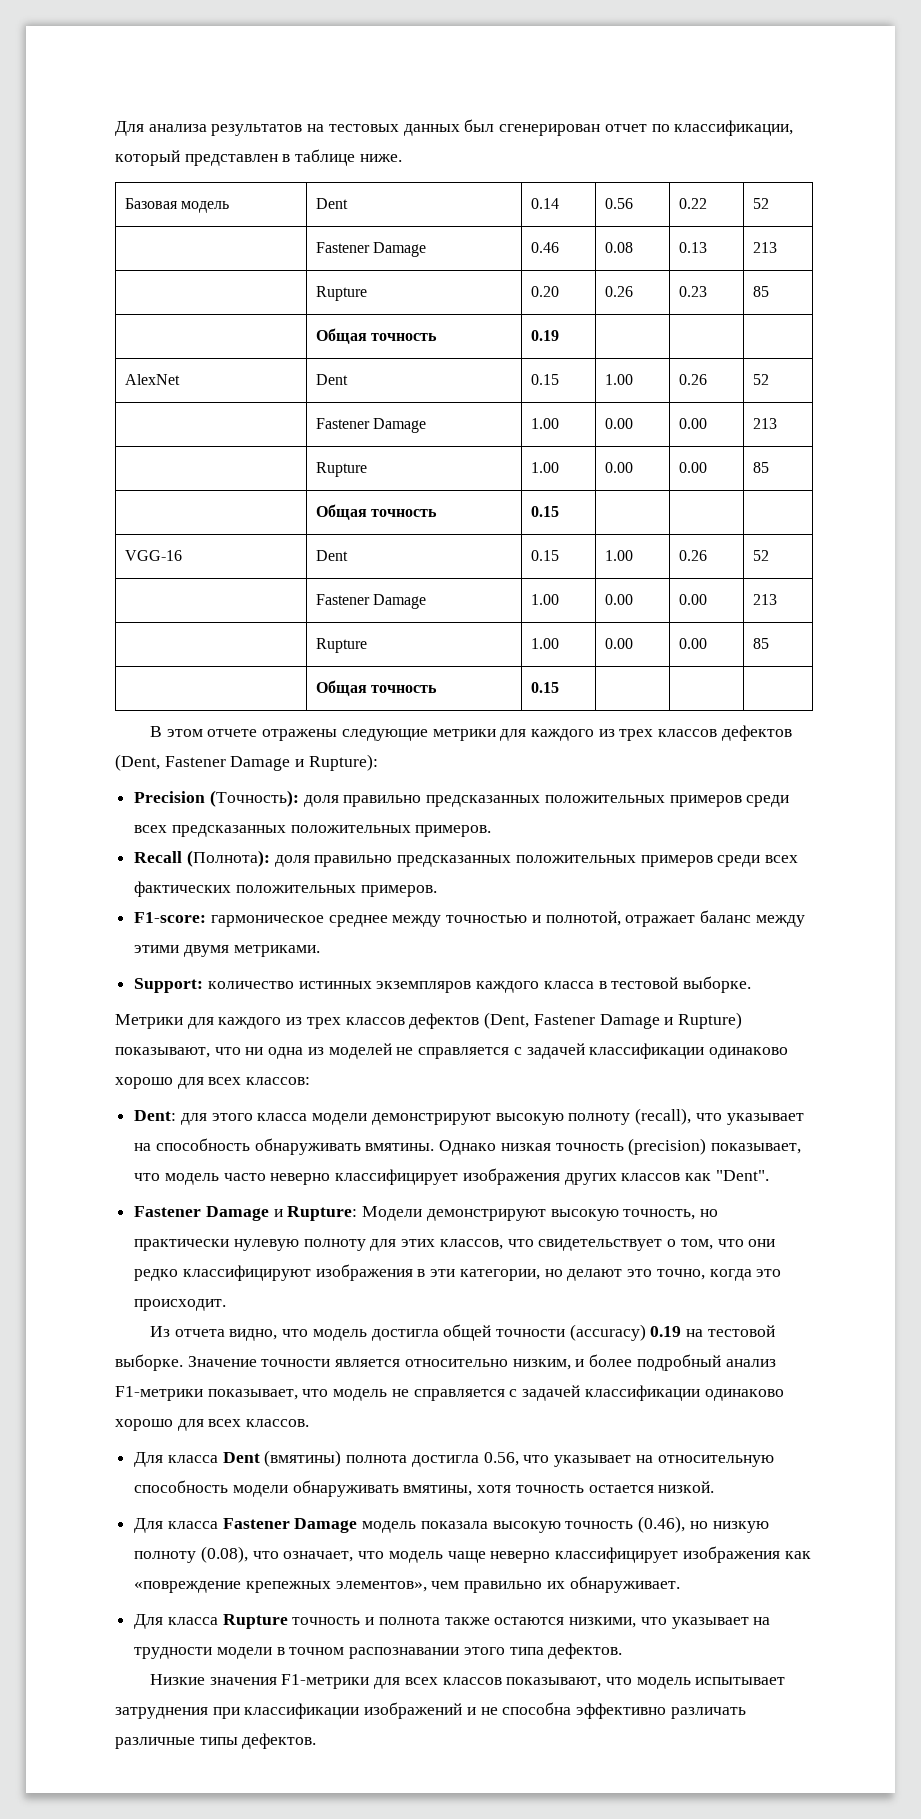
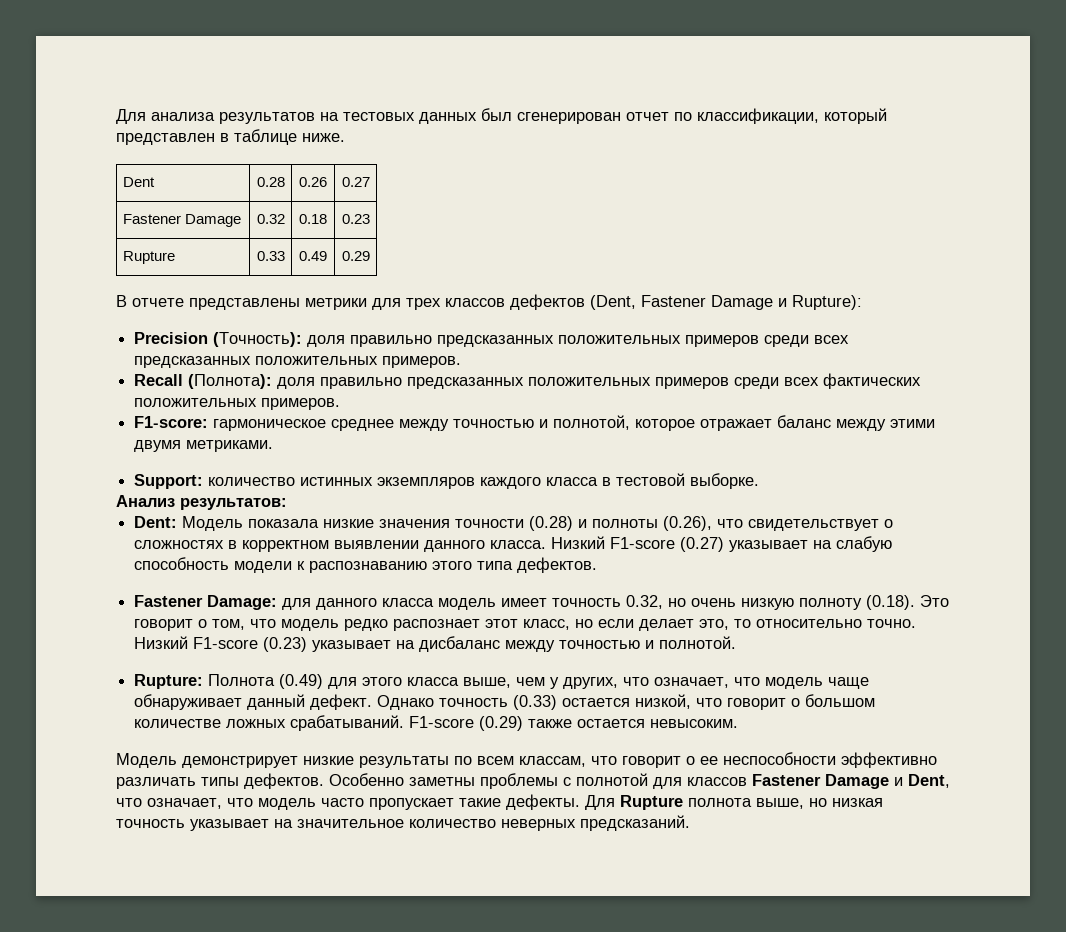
[125,198,230,213] [316,198,349,209] [531,198,560,209] [605,198,634,209] [679,198,708,209] [753,198,770,209] [316,242,427,257] [531,242,560,253] [605,242,634,253] [679,242,708,253] [753,242,778,253] [316,286,368,301] [531,286,560,297] [605,286,634,297] [679,286,708,297] [753,286,770,297] [316,328,438,344] [531,330,560,341] [125,374,181,385] [316,374,349,385] [531,374,560,385] [605,374,634,385] [679,374,708,385] [753,374,770,385] [316,418,427,433] [531,418,560,429] [605,418,634,429] [679,418,708,429] [753,418,778,429] [316,462,368,477] [531,462,560,473] [605,462,634,473] [679,462,708,473] [753,462,770,473] [316,504,438,520] [531,506,560,517] [125,550,183,561] [316,550,349,561] [531,550,560,561] [605,550,634,561] [679,550,708,561] [753,550,770,561] [316,594,427,609] [531,594,560,605] [605,594,634,605] [679,594,708,605] [753,594,778,605] [316,638,368,653] [531,638,560,649] [605,638,634,649] [679,638,708,649] [753,638,770,649] [316,680,438,696] [531,682,560,693] [149,726,615,741] Базовая модель | Dent | 0.14 | 0.56 | 0.22 | 52 // | Fastener Damage | 0.46 | 0.08 | 0.13 | 213 // | Rupture | 0.20 | 0.26 | 0.23 | 85 // | Общая точность | 0.19 | | | // AlexNet | Dent | 0.15 | 1.00 | 0.26 | 52 // | Fastener Damage | 1.00 | 0.00 | 0.00 | 213 // | Rupture | 1.00 | 0.00 | 0.00 | 85 // | Общая точность | 0.15 | | | // VGG-16 | Dent | 0.15 | 1.00 | 0.26 | 52 // | Fastener Damage | 1.00 | 0.00 | 0.00 | 213 // | Rupture | 1.00 | 0.00 | 0.00 | 85 // | Общая точность | 0.15 | | | // В этом отчете отражены следующие метрики для каждого из -> [122,177,155,187] [256,177,285,187] [299,177,327,187] [341,177,370,187] [122,214,241,227] [256,214,285,224] [299,214,327,224] [341,214,370,224] [122,251,175,264] [256,251,285,261] [299,251,327,261] [341,251,370,261] [116,295,401,310] Dent | 0.28 | 0.26 | 0.27 // Fastener Damage | 0.32 | 0.18 | 0.23 // Rupture | 0.33 | 0.49 | 0.29 // В отчете представлены метрики для
(621, 918) none -> [635,419,696,431] которое
[115,1012,742,1029] [115,1043,788,1059] [115,1077,311,1089] [134,1108,804,1125] [134,1138,802,1155] [134,1168,769,1185] [134,1206,719,1221] [134,1239,776,1251] [134,1264,782,1281] [134,1299,227,1311] [149,1324,775,1341] [115,1354,776,1371] [115,1385,784,1401] [115,1419,310,1431] [134,1450,774,1467] [134,1480,715,1497] [134,1516,769,1533] [134,1546,248,1563] Метрики для каждого из трех классов дефектов (Dent, Fastener Damage и Rupture) показывают, что ни одна из моделей не справляется с задачей классификации одинаково хорошо для всех классов: // Dent: для этого класса модели демонстрируют высокую полноту (recall), что указывает на способность обнаруживать вмятины. Однако низкая точность (precision) показывает, что модель часто неверно классифицирует изображения других классов как "Dent". // Fastener Damage и Rupture: Модели демонстрируют высокую точность, но практически нулевую полноту для этих классов, что свидетельствует о том, что они редко классифицируют изображения в эти категории, но делают это точно, когда это происходит. // Из отчета видно, что модель достигла общей точности (accuracy) 0.19 на тестовой выборке. Значение точности является относительно низким, и более подробный анализ F1-метрики показывает, что модель не справляется с задачей классификации одинаково хорошо для всех классов. // Для класса Dent (вмятины) полнота достигла 0.56, что указывает на относительную способность модели обнаруживать вмятины, хотя точность остается низкой. // Для класса Fastener Damage модель показала высокую точность (0.46), но низкую полноту (0.08), -> [116,495,287,510] [134,516,894,531] [134,536,893,552] [134,557,598,573] [134,595,950,610] [134,619,917,631] [134,636,737,652] [134,674,619,689] Анализ результатов: // Dent: Модель показала низкие значения точности (0.28) и полноты (0.26), что свидетельствует о сложностях в корректном выявлении данного класса. Низкий F1-score (0.27) указывает на слабую способность модели к распознаванию этого типа дефектов. // Fastener Damage: для данного класса модель имеет точность 0.32, но очень низкую полноту (0.18). Это говорит о том, что модель редко распознает этот класс, но если делает это, то относительно точно. Низкий F1-score (0.23) указывает на дисбаланс между точностью и полнотой. // Rupture: Полнота (0.49) для этого класса выше, чем у других,
[490,1546,811,1563] [134,1576,680,1593] [134,1614,771,1629] [134,1643,623,1659] [149,1674,786,1689] [115,1702,746,1719] [115,1733,317,1749] неверно классифицирует изображения как «повреждение крепежных элементов», чем правильно их обнаруживает. // Для класса Rupture точность и полнота также остаются низкими, что указывает на трудности модели в точном распознавании этого типа дефектов. // Низкие значения F1-метрики для всех классов показывают, что модель испытывает затруднения при классификации изображений и не способна эффективно различать различные типы дефектов. -> [134,694,876,710] [134,715,739,731] [116,752,937,768] [116,773,950,789] [116,794,883,810] [116,815,690,831] обнаруживает данный дефект. Однако точность (0.33) остается низкой, что говорит о большом количестве ложных срабатываний. F1-score (0.29) также остается невысоким. // Модель демонстрирует низкие результаты по всем классам, что говорит о ее неспособности эффективно различать типы дефектов. Особенно заметны проблемы с полнотой для классов Fastener Damage и Dent, что означает, что модель часто пропускает такие дефекты. Для Rupture полнота выше, но низкая точность указывает на значительное количество неверных предсказаний.

